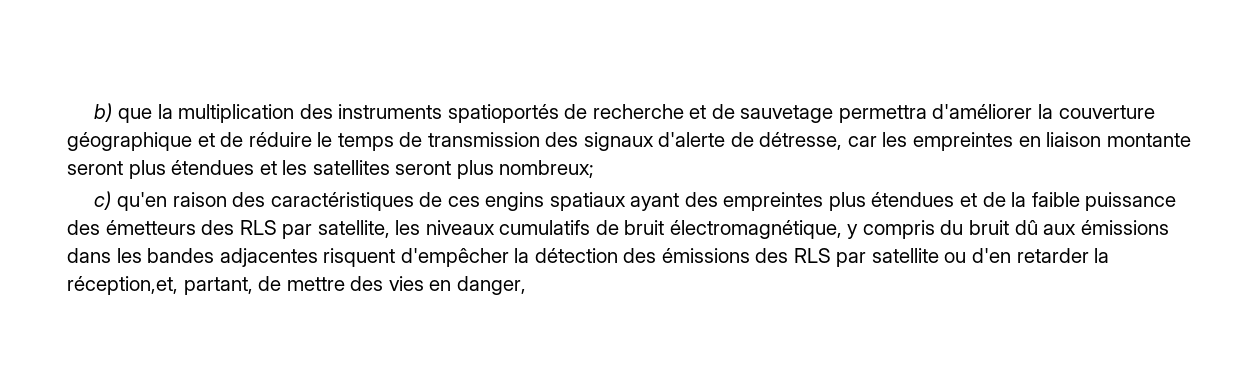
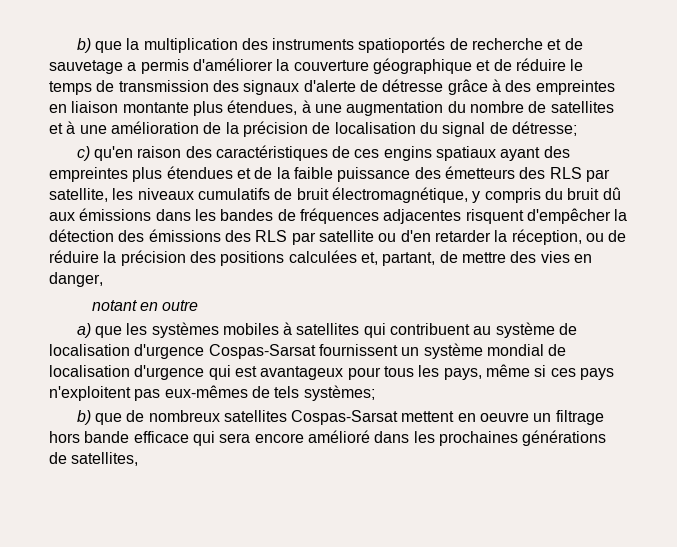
[838,105,927,123] permettra -> [127,59,189,74] a permis
[759,132,1191,151] [67,160,595,179] détresse, car les empreintes en liaison montante seront plus étendues et les satellites seront plus nombreux; -> [382,79,615,95] [49,100,614,116] [49,121,577,137] détresse grâce à des empreintes en liaison montante plus étendues, à une augmentation du nombre de satellites et à une amélioration de la précision de localisation du signal de détresse;
(215, 255) none -> [277,208,379,224] de fréquences
[67,276,178,295] réception,et, -> [511,229,627,245] [49,250,378,266] réception, ou de réduire la précision des positions calculées et,
(526, 285) none -> [91,300,199,311] [76,322,578,338] [49,343,567,359] [49,364,614,380] [49,385,375,401] [76,410,604,425] [49,430,607,446] [49,452,139,466] // notant en outre // a) que les systèmes mobiles à satellites qui contribuent au système de localisation d'urgence Cospas-Sarsat fournissent un système mondial de localisation d'urgence qui est avantageux pour tous les pays, même si ces pays n'exploitent pas eux-mêmes de tels systèmes; // b) que de nombreux satellites Cospas-Sarsat mettent en oeuvre un filtrage hors bande efficace qui sera encore amélioré dans les prochaines générations de satellites,

